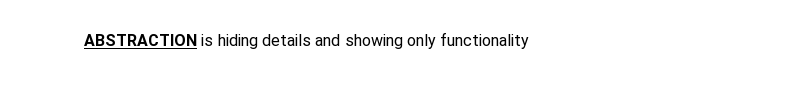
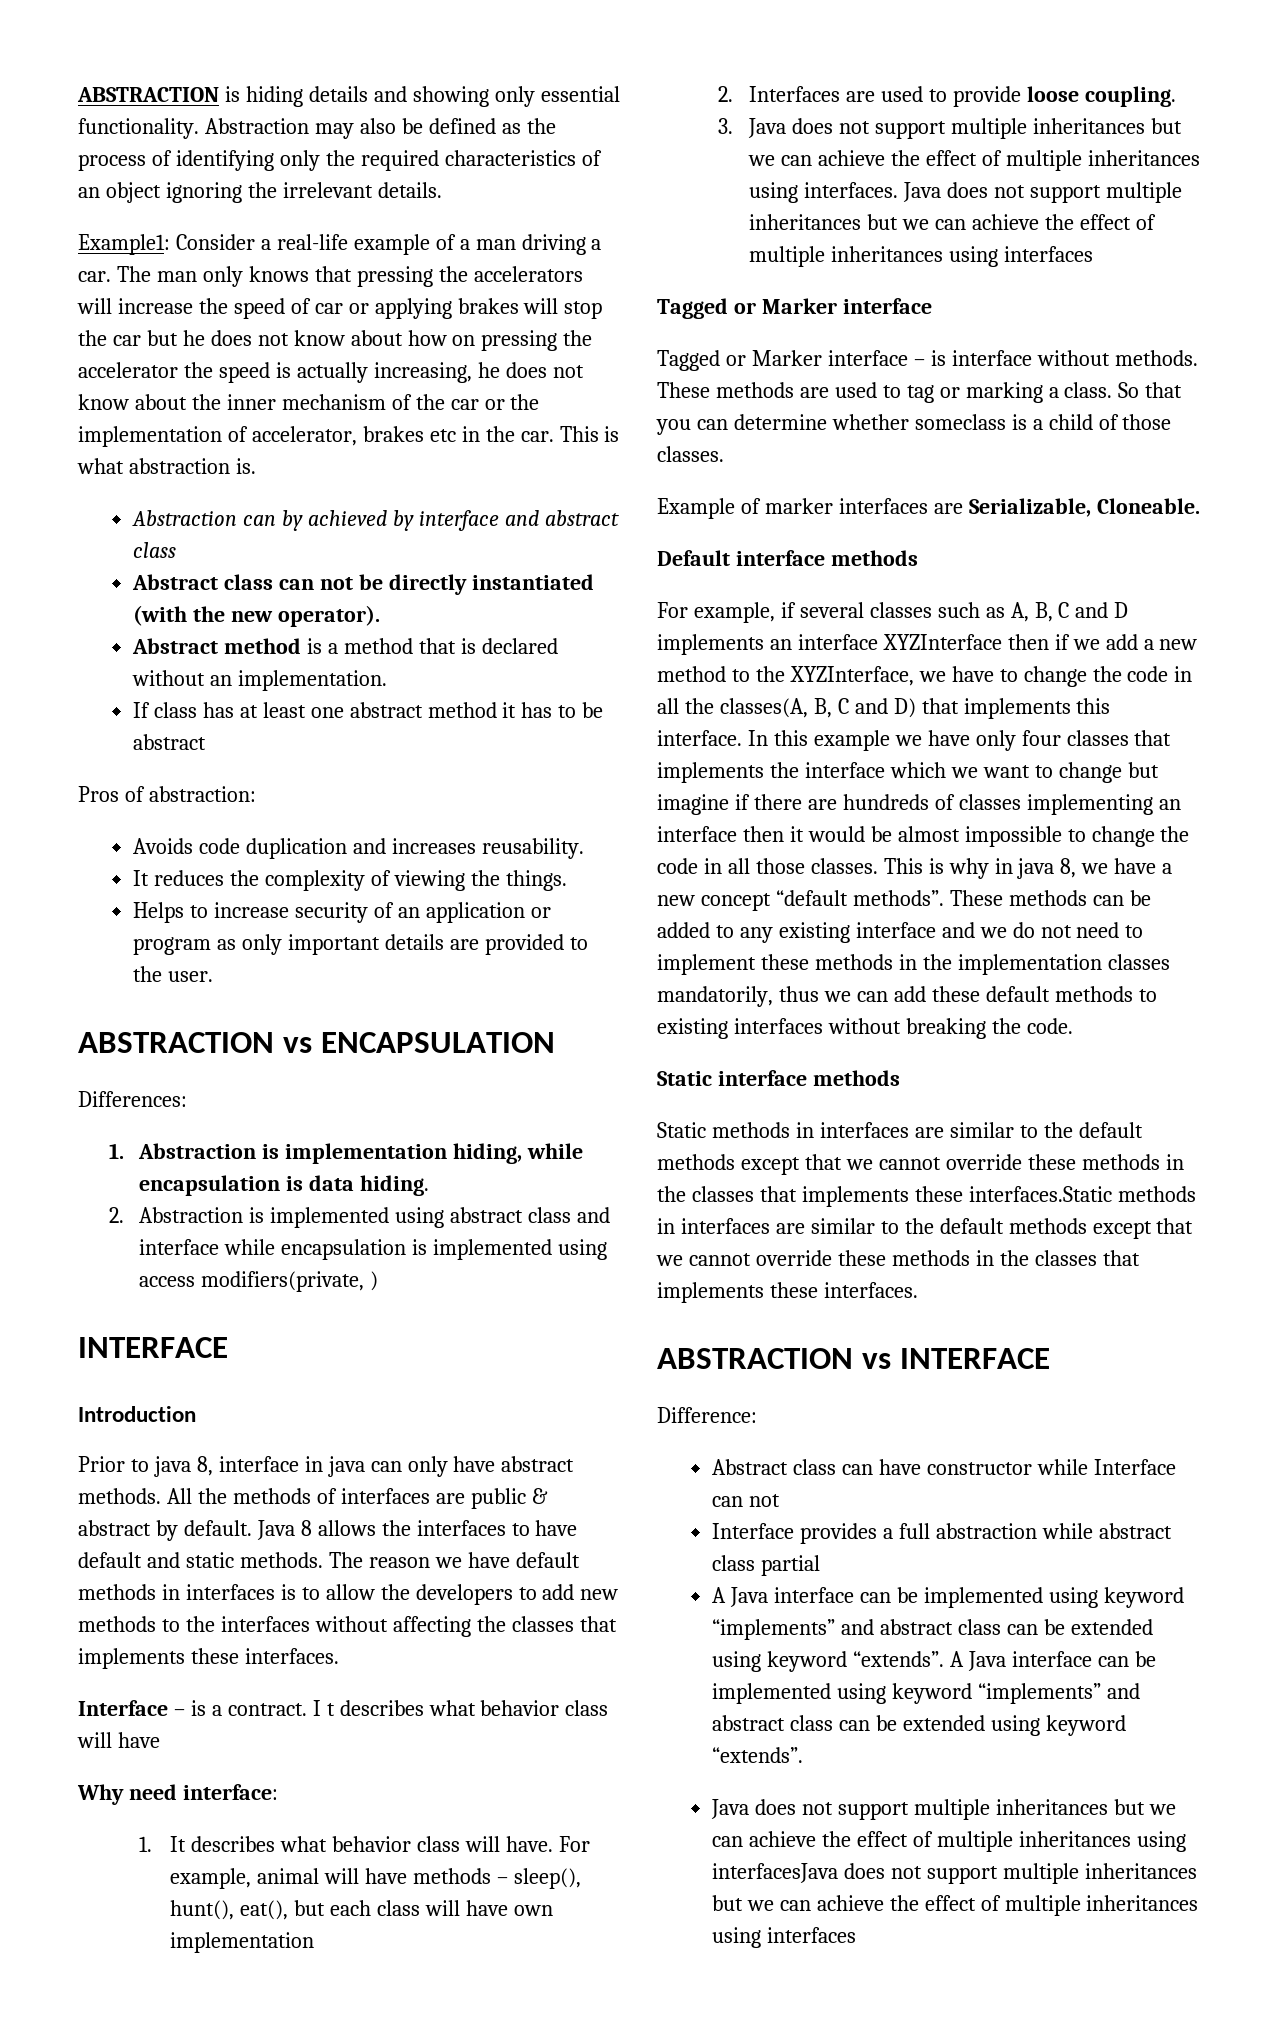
[440,32,530,49] functionality -> [540,86,620,102] [78,118,556,139] [78,150,602,171] [78,182,442,203] [78,234,602,255] [78,266,583,287] [77,298,603,319] [78,330,593,351] [78,362,584,383] [78,394,540,410] [78,426,620,447] [77,458,256,474] [131,510,619,531] [132,542,176,558] [131,574,594,595] [132,605,380,627] [131,638,558,654] [131,670,387,691] [132,702,604,718] [132,734,206,750] [78,786,256,802] [132,838,584,859] [132,870,567,891] [132,902,551,923] [132,934,588,955] [132,966,213,982] [78,1032,555,1053] [78,1091,187,1107] [108,1143,584,1164] [139,1175,430,1196] [108,1207,611,1228] [139,1239,608,1260] [139,1271,379,1292] [78,1337,228,1358] [78,1406,196,1422] [78,1456,575,1477] [78,1488,548,1509] [78,1520,578,1541] [78,1552,580,1568] [78,1584,619,1605] [78,1616,617,1637] [78,1648,339,1669] [78,1700,609,1716] [77,1732,160,1748] [77,1784,278,1805] [139,1836,590,1852] [170,1868,581,1889] [170,1900,553,1920] [170,1932,315,1953] [718,86,1176,107] [718,118,1182,139] [748,150,1200,171] [749,182,1182,203] [749,214,1156,230] [749,246,1094,267] [657,298,932,319] [657,350,1198,371] [657,382,1183,403] [656,414,1172,435] [657,446,724,462] [657,498,1200,519] [657,550,918,566] [657,602,1129,623] [657,634,1198,655] [657,666,1193,687] [657,698,1111,719] [657,730,1172,751] [657,762,1159,783] [657,794,1181,815] [657,826,1190,847] [657,858,1173,879] [657,890,1151,911] [657,922,1144,943] [657,954,1170,975] [657,986,1157,1007] [657,1018,1073,1039] [657,1070,900,1086] [657,1122,1143,1138] [657,1154,1184,1175] [657,1186,1196,1207] [657,1218,1194,1239] [656,1250,1140,1266] [657,1282,918,1303] [657,1348,1050,1369] [657,1407,757,1423] [711,1459,1176,1475] [711,1494,780,1507] [711,1523,1172,1544] [711,1555,820,1576] [711,1587,1184,1608] [711,1619,1153,1640] [711,1651,1156,1672] [711,1683,1140,1704] [711,1715,1126,1736] [711,1747,803,1763] [710,1799,1176,1820] [711,1831,1186,1852] [711,1863,1197,1884] [711,1895,1199,1916] [711,1927,856,1948] essential functionality. Abstraction may also be defined as the process of identifying only the required characteristics of an object ignoring the irrelevant details. // Example1: Consider a real-life example of a man driving a car. The man only knows that pressing the accelerators will increase the speed of car or applying brakes will stop the car but he does not know about how on pressing the accelerator the speed is actually increasing, he does not know about the inner mechanism of the car or the implementation of accelerator, brakes etc in the car. This is what abstraction is. // Abstraction can by achieved by interface and abstract class // Abstract class can not be directly instantiated (with the new operator). // Abstract method is a method that is declared without an implementation. // If class has at least one abstract method it has to be abstract // Pros of abstraction: // Avoids code duplication and increases reusability. // It reduces the complexity of viewing the things. // Helps to increase security of an application or program as only important details are provided to the user. // ABSTRACTION vs ENCAPSULATION // Differences: // 1. Abstraction is implementation hiding, while encapsulation is data hiding. // 2. Abstraction is implemented using abstract class and interface while encapsulation is implemented using access modifiers(private, ) // INTERFACE // Introduction // Prior to java 8, interface in java can only have abstract methods. All the methods of interfaces are public & abstract by default. Java 8 allows the interfaces to have default and static methods. The reason we have default methods in interfaces is to allow the developers to add new methods to the interfaces without affecting the classes that implements these interfaces. // Interface – is a contract. I t describes what behavior class will have // Why need interface: // 1. It describes what behavior class will have. For example, animal will have methods – sleep(), hunt(), eat(), but each class will have own implementation // 2. Interfaces are used to provide loose coupling. // 3. Java does not support multiple inheritances but we can achieve the effect of multiple inheritances using interfaces. Java does not support multiple inheritances but we can achieve the effect of multiple inheritances using interfaces // Tagged or Marker interface // Tagged or Marker interface – is interface without methods. These methods are used to tag or marking a class. So that you can determine whether someclass is a child of those classes. // Example of marker interfaces are Serializable, Cloneable. // Default interface methods // For example, if several classes such as A, B, C and D implements an interface XYZInterface then if we add a new method to the XYZInterface, we have to change the code in all the classes(A, B, C and D) that implements this interface. In this example we have only four classes that implements the interface which we want to change but imagine if there are hundreds of classes implementing an interface then it would be almost impossible to change the code in all those classes. This is why in java 8, we have a new concept “default methods”. These methods can be added to any existing interface and we do not need to implement these methods in the implementation classes mandatorily, thus we can add these default methods to existing interfaces without breaking the code. // Static interface methods // Static methods in interfaces are similar to the default methods except that we cannot override these methods in the classes that implements these interfaces.Static methods in interfaces are similar to the default methods except that we cannot override these methods in the classes that implements these interfaces. // ABSTRACTION vs INTERFACE // Difference: // Abstract class can have constructor while Interface can not // Interface provides a full abstraction while abstract class partial // A Java interface can be implemented using keyword “implements” and abstract class can be extended using keyword “extends”. A Java interface can be implemented using keyword “implements” and abstract class can be extended using keyword “extends”. // Java does not support multiple inheritances but we can achieve the effect of multiple inheritances using interfacesJava does not support multiple inheritances but we can achieve the effect of multiple inheritances using interfaces

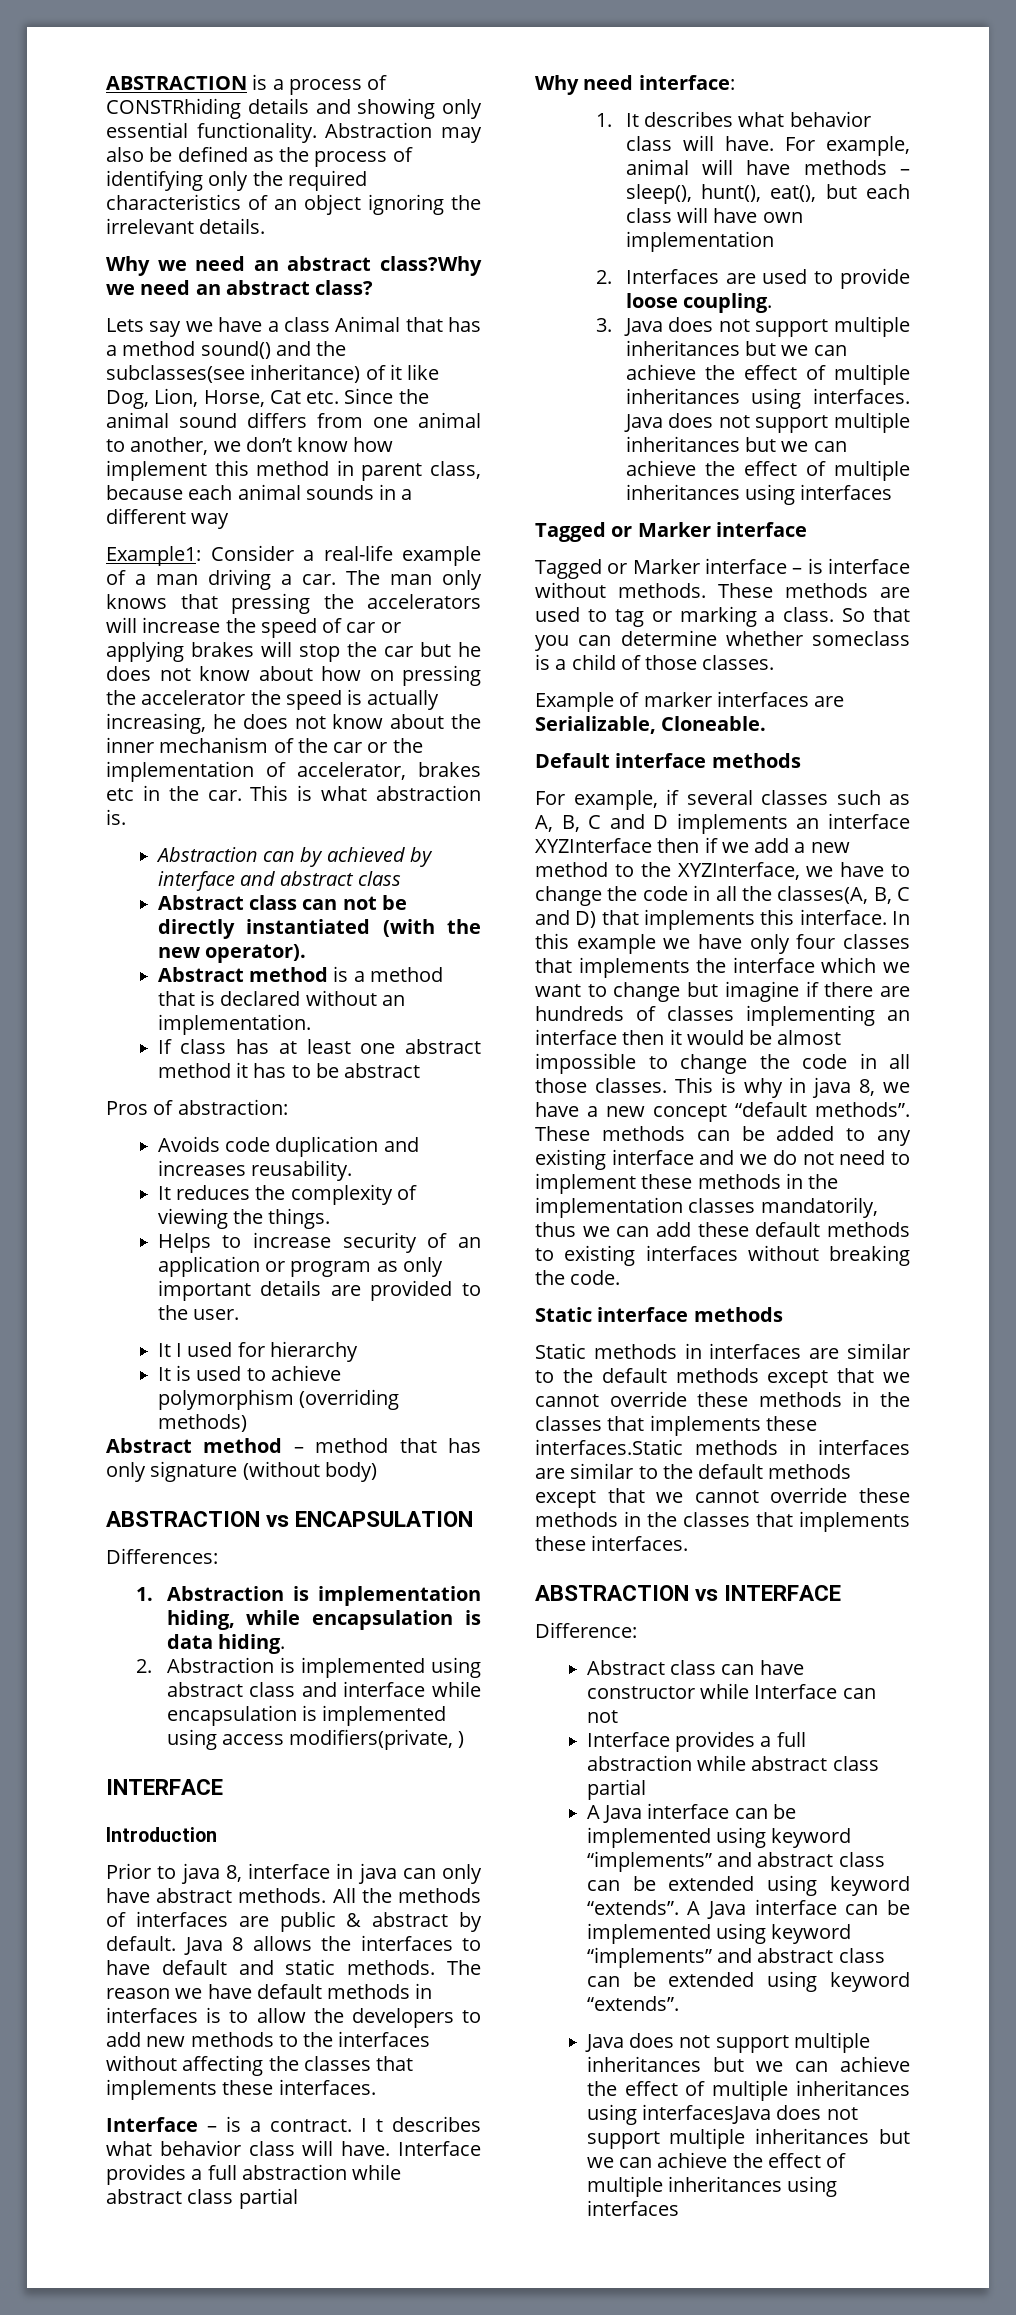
[245,86,303,107] hiding -> [272,75,388,95] [106,98,241,119] a process of CONSTRhiding
(442, 190) none -> [106,256,482,276] [106,280,374,295] [106,316,481,337] [106,341,347,359] [106,364,440,383] [106,388,429,409] [106,412,481,428] [106,437,394,455] [106,460,481,481] [106,484,413,500] [106,508,230,529] // Why we need an abstract class?Why we need an abstract class? // Lets say we have a class Animal that has a method sound() and the subclasses(see inheritance) of it like Dog, Lion, Horse, Cat etc. Since the animal sound differs from one animal to another, we don’t know how implement this method in parent class, because each animal sounds in a different way
(213, 976) none -> [157,1341,358,1362] [157,1365,341,1381] [157,1389,399,1410] [157,1414,247,1432] [106,1438,481,1453] [106,1461,377,1482] // It I used for hierarchy // It is used to achieve polymorphism (overriding methods) // Abstract method – method that has only signature (without body)
[117,1732,160,1748] have -> [341,2141,482,2156] [106,2164,402,2185] [106,2188,298,2209] have. Interface provides a full abstraction while abstract class partial

